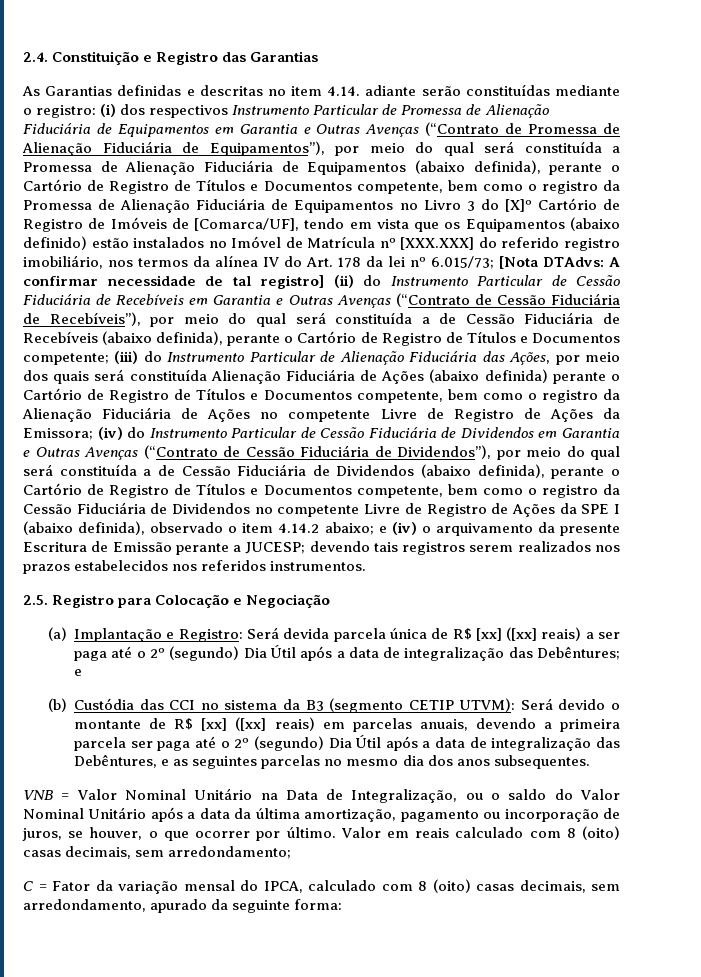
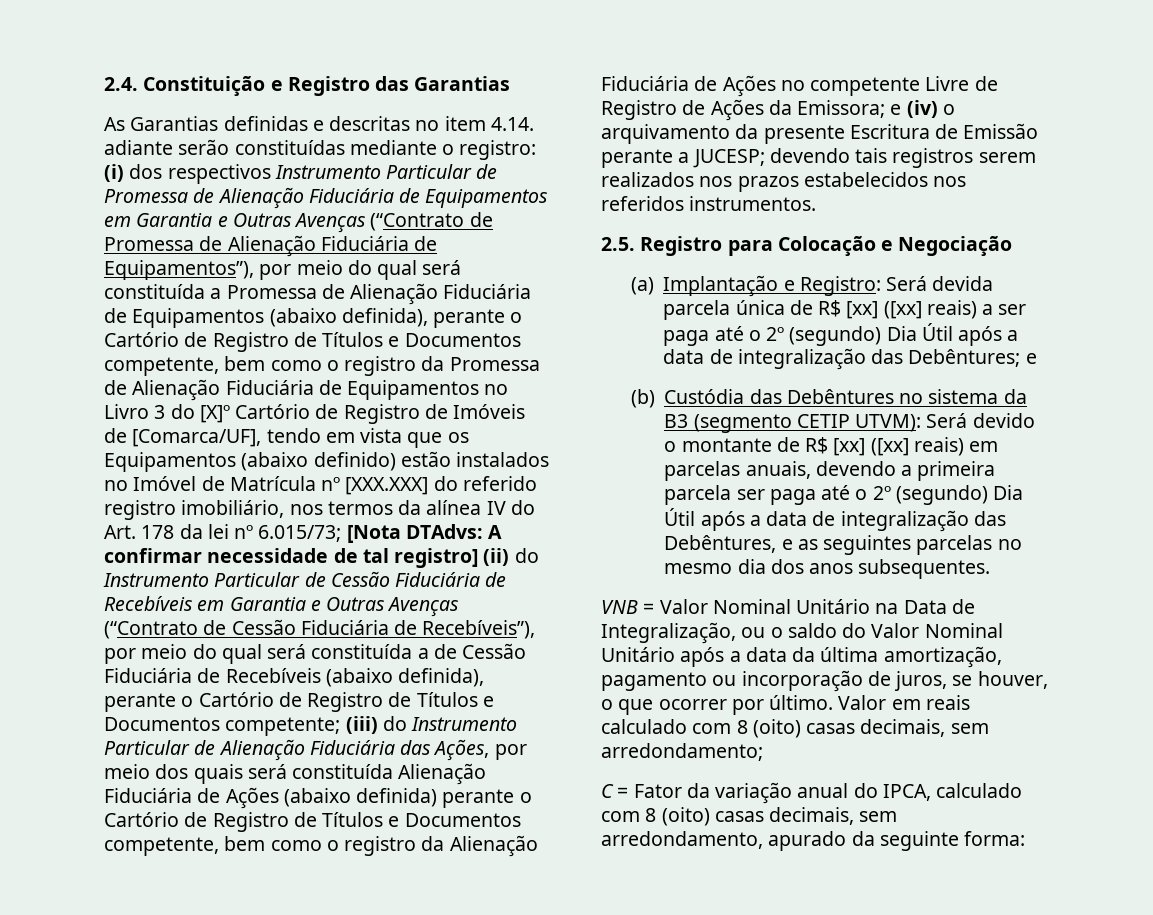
[97,427,620,440] [23,445,620,460] [23,464,620,479] [23,483,620,498] [23,502,621,517] [23,521,374,535] (iv) do Instrumento Particular de Cessão Fiduciária de Dividendos em Garantia e Outras Avenças (“Contrato de Cessão Fiduciária de Dividendos”), por meio do qual será constituída a de Cessão Fiduciária de Dividendos (abaixo definida), perante o Cartório de Registro de Títulos e Documentos competente, bem como o registro da Cessão Fiduciária de Dividendos no competente Livre de Registro de Ações da SPE I (abaixo definida), observado o item 4.14.2 abaixo; -> (886, 109) none
[169,700,196,710] CCI -> [786,389,894,404] Debêntures
[183,880,235,891] mensal -> [797,783,849,798] anual

